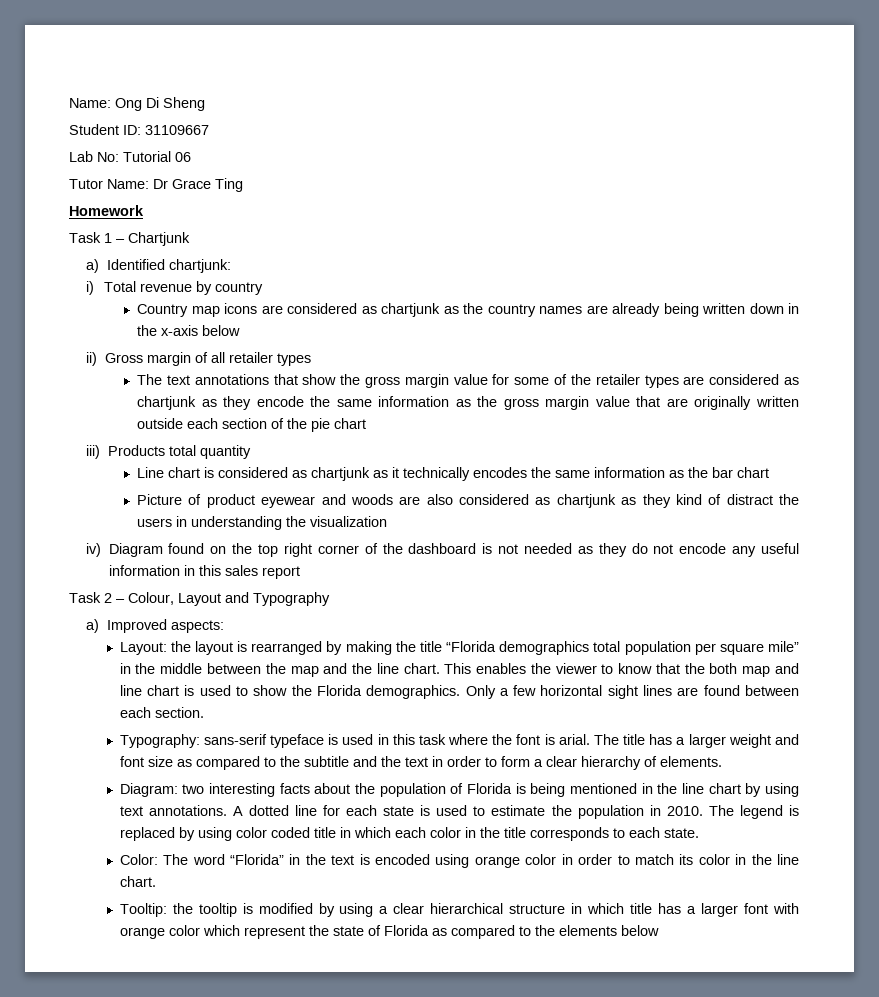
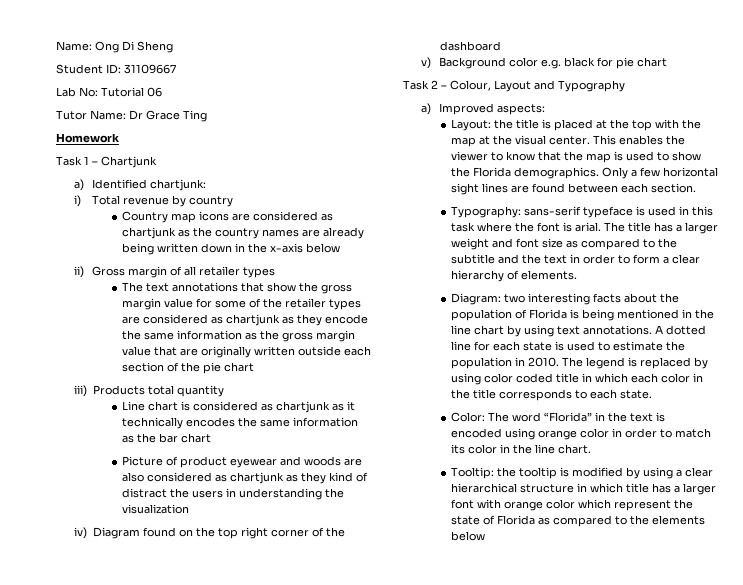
[482,543,799,557] [108,565,300,579] is not needed as they do not encode any useful information in this sales report -> [421,57,668,69] // v) Background color e.g. black for pie chart
[195,641,800,655] [119,663,440,677] layout is rearranged by making the title “Florida demographics total population per square mile” in the middle between the map and the line chart. -> [516,119,702,131] [451,135,591,147] title is placed at the top with the map at the visual center.
[709,663,799,677] [119,685,180,696] both map and line chart -> [586,153,612,163] map

